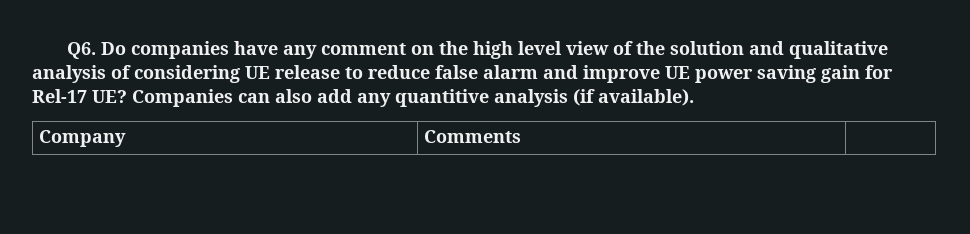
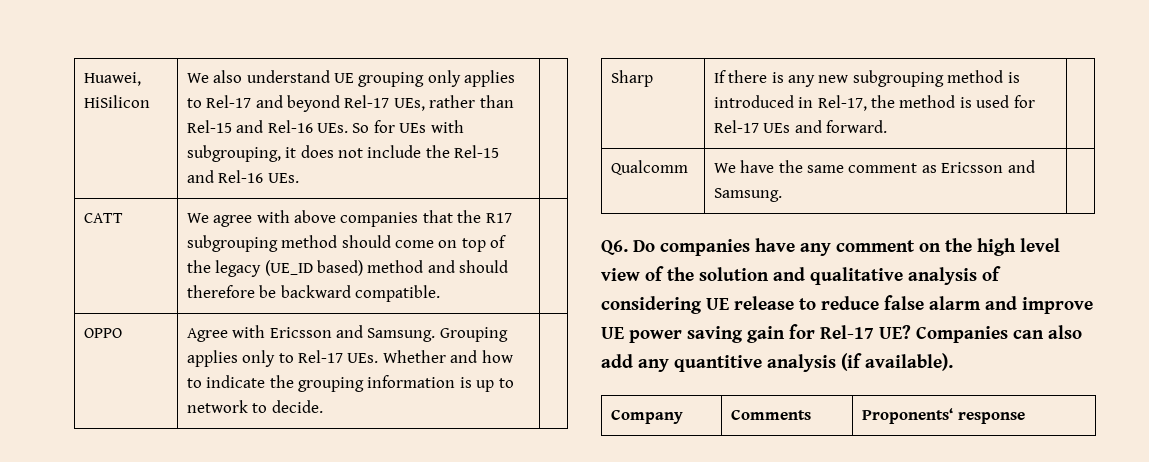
(67, 50) none -> [83,72,141,86] [83,95,150,108] [186,70,516,87] [186,95,514,112] [186,120,464,133] [186,145,500,162] [186,170,299,183] [83,213,123,223] [186,210,512,227] [186,235,507,252] [186,260,509,277] [186,285,440,302] [83,328,122,338] [186,325,508,342] [186,350,513,367] [186,375,514,392] [186,400,323,413] [610,70,653,87] [713,70,1020,87] [713,95,1035,111] [713,120,887,133] [610,160,688,175] [713,160,1035,173] [713,188,782,202] Huawei, HiSilicon | We also understand UE grouping only applies to Rel-17 and beyond Rel-17 UEs, rather than Rel-15 and Rel-16 UEs. So for UEs with subgrouping, it does not include the Rel-15 and Rel-16 UEs. | // CATT | We agree with above companies that the R17 subgrouping method should come on top of the legacy (UE_ID based) method and should therefore be backward compatible. | // OPPO | Agree with Ericsson and Samsung. Grouping applies only to Rel-17 UEs. Whether and how to indicate the grouping information is up to network to decide. | // Sharp | If there is any new subgrouping method is introduced in Rel-17, the method is used for Rel-17 UEs and forward. | // Qualcomm | We have the same comment as Ericsson and Samsung. | //
(522, 136) none -> [861,408,1026,424] Proponents‘ response

